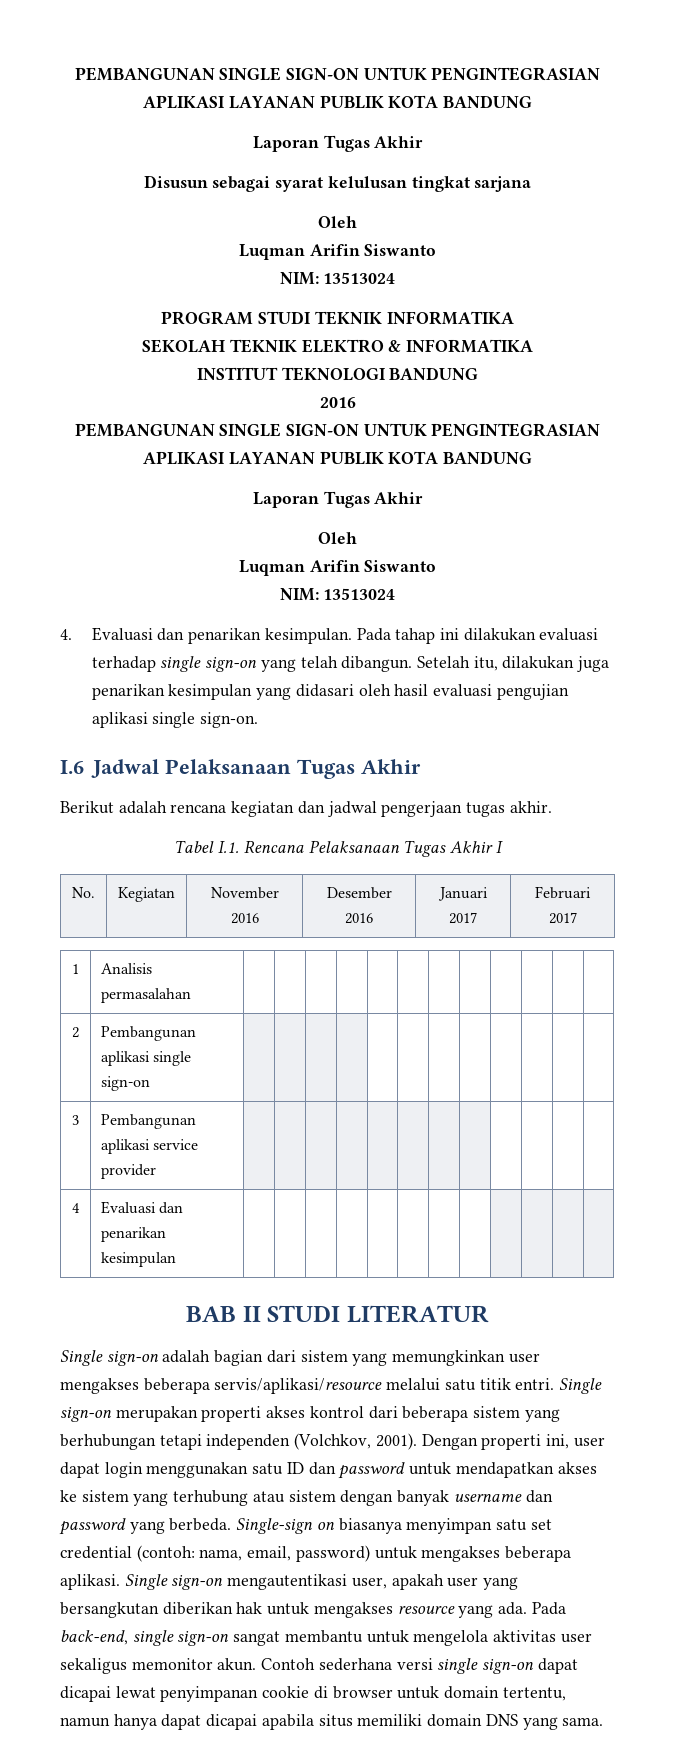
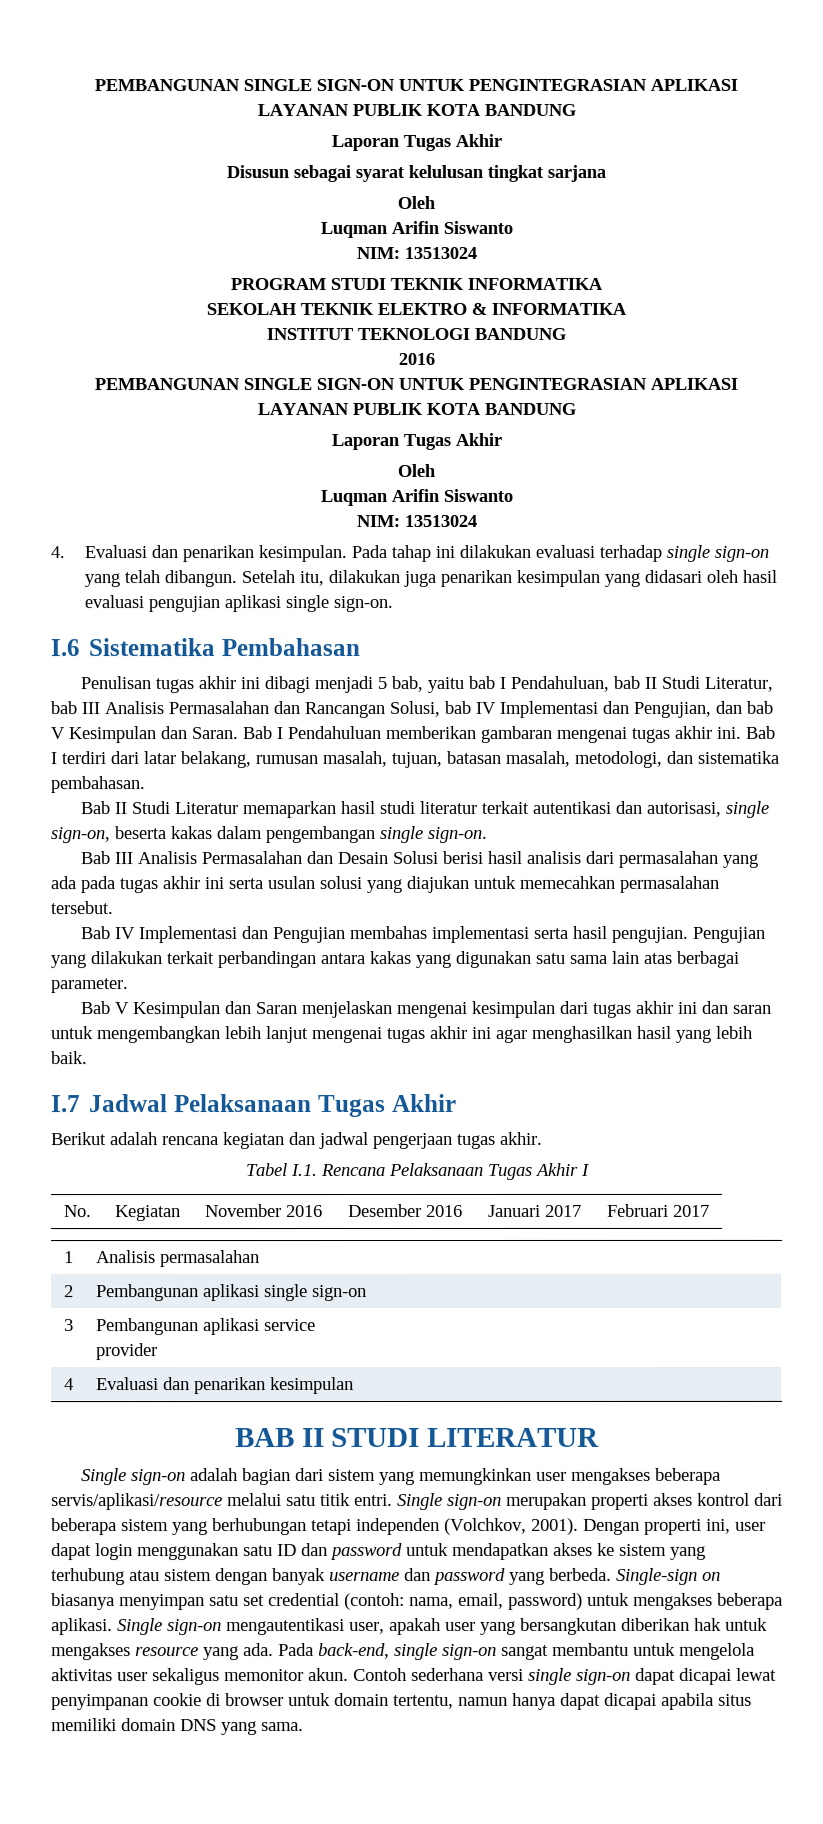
(84, 767) none -> [88,638,360,657] [79,675,773,694] [50,700,773,719] [50,725,775,744] [50,750,779,769] [50,776,145,794] [79,800,769,819] [50,825,487,844] [79,850,758,868] [50,875,719,894] [50,901,114,915] [80,925,766,944] [51,950,740,969] [51,978,129,994] [80,1000,772,1019] [51,1025,753,1044] [51,1051,88,1065] [51,1095,81,1113] Sistematika Pembahasan // Penulisan tugas akhir ini dibagi menjadi 5 bab, yaitu bab I Pendahuluan, bab II Studi Literatur, bab III Analisis Permasalahan dan Rancangan Solusi, bab IV Implementasi dan Pengujian, dan bab V Kesimpulan dan Saran. Bab I Pendahuluan memberikan gambaran mengenai tugas akhir ini. Bab I terdiri dari latar belakang, rumusan masalah, tujuan, batasan masalah, metodologi, dan sistematika pembahasan. // Bab II Studi Literatur memaparkan hasil studi literatur terkait autentikasi dan autorisasi, single sign-on, beserta kakas dalam pengembangan single sign-on. // Bab III Analisis Permasalahan dan Desain Solusi berisi hasil analisis dari permasalahan yang ada pada tugas akhir ini serta usulan solusi yang diajukan untuk memecahkan permasalahan tersebut. // Bab IV Implementasi dan Pengujian membahas implementasi serta hasil pengujian. Pengujian yang dilakukan terkait perbandingan antara kakas yang digunakan satu sama lain atas berbagai parameter. // Bab V Kesimpulan dan Saran menjelaskan mengenai kesimpulan dari tugas akhir ini dan saran untuk mengembangkan lebih lanjut mengenai tugas akhir ini agar menghasilkan hasil yang lebih baik. // I.7

